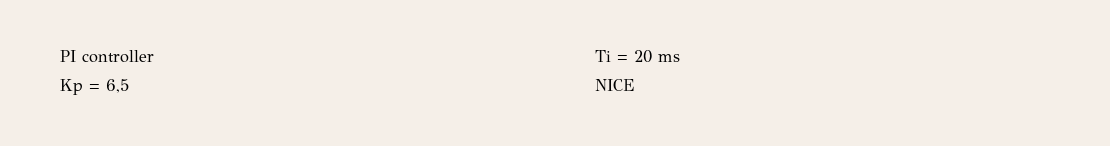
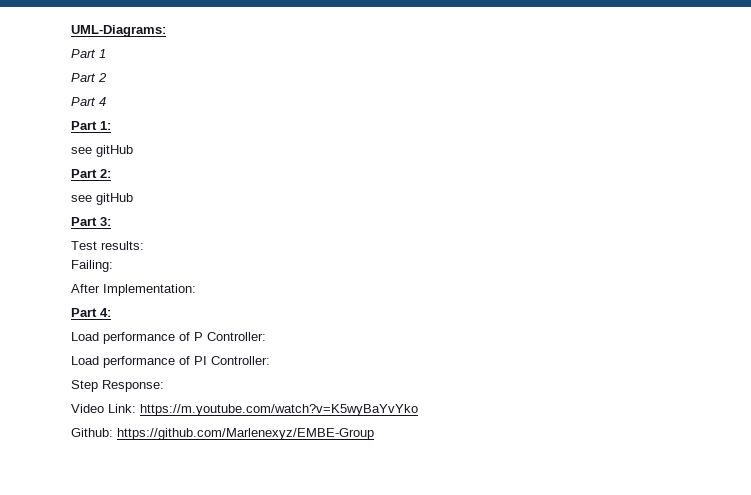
[60,50,154,63] [60,79,129,95] [595,50,680,63] [595,79,635,91] PI controller // Kp = 6,5 // Ti = 20 ms // NICE -> [71,25,166,37] [71,49,106,58] [71,73,107,82] [71,97,106,106] [71,121,111,130] [71,145,133,157] [71,169,111,178] [71,193,133,205] [71,217,111,226] [71,241,144,250] [71,260,113,272] [71,284,196,296] [71,308,111,317] [71,332,266,344] [71,356,270,368] [71,380,164,392] [71,404,418,416] [71,428,374,440] UML-Diagrams: // Part 1 // Part 2 // Part 4 // Part 1: // see gitHub // Part 2: // see gitHub // Part 3: // Test results: // Failing: // After Implementation: // Part 4: // Load performance of P Controller: // Load performance of PI Controller: // Step Response: // Video Link: https://m.youtube.com/watch?v=K5wyBaYvYko // Github: https://github.com/Marlenexyz/EMBE-Group

